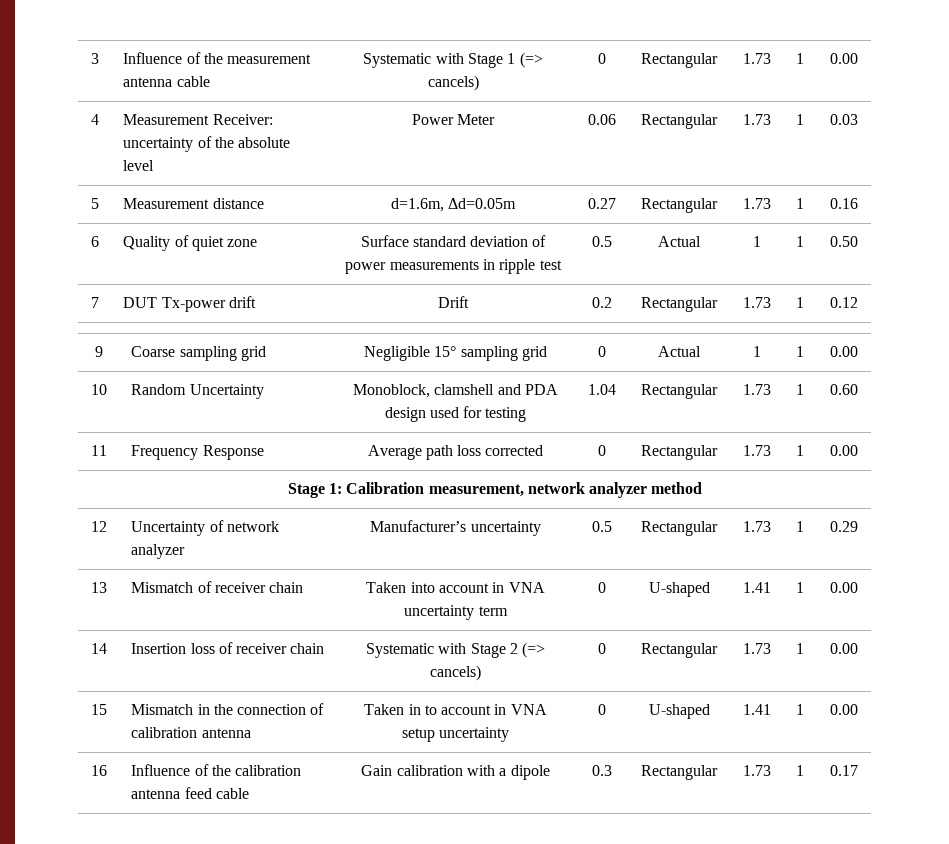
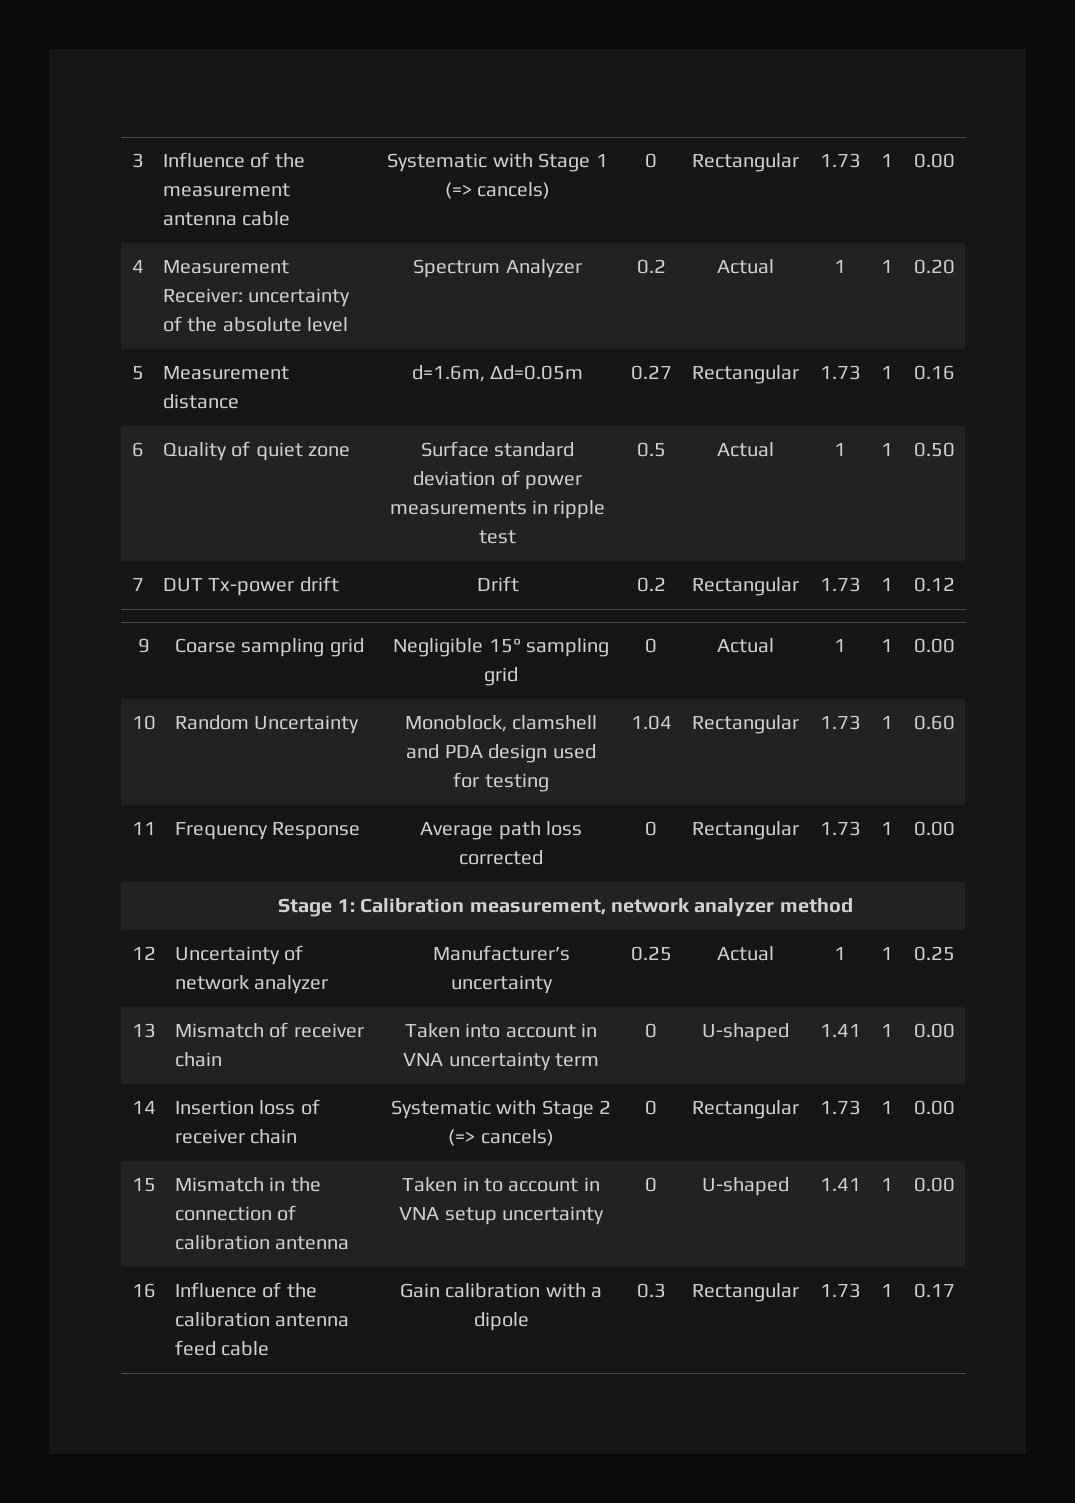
[411,114,496,125] [587,114,616,125] [641,114,718,129] [742,114,771,125] [796,114,804,125] [829,114,858,125] Power Meter | 0.06 | Rectangular | 1.73 | 1 | 0.03 -> [413,259,582,278] [636,259,666,274] [717,259,774,274] [834,260,846,273] [881,260,893,273] [914,259,955,274] Spectrum Analyzer | 0.2 | Actual | 1 | 1 | 0.20
[591,521,612,532] [641,521,718,536] [742,521,771,532] [796,521,804,532] [829,521,858,532] 0.5 | Rectangular | 1.73 | 1 | 0.29 -> [630,946,672,961] [717,946,774,961] [834,947,846,960] [881,947,893,960] [914,946,955,961] 0.25 | Actual | 1 | 1 | 0.25

